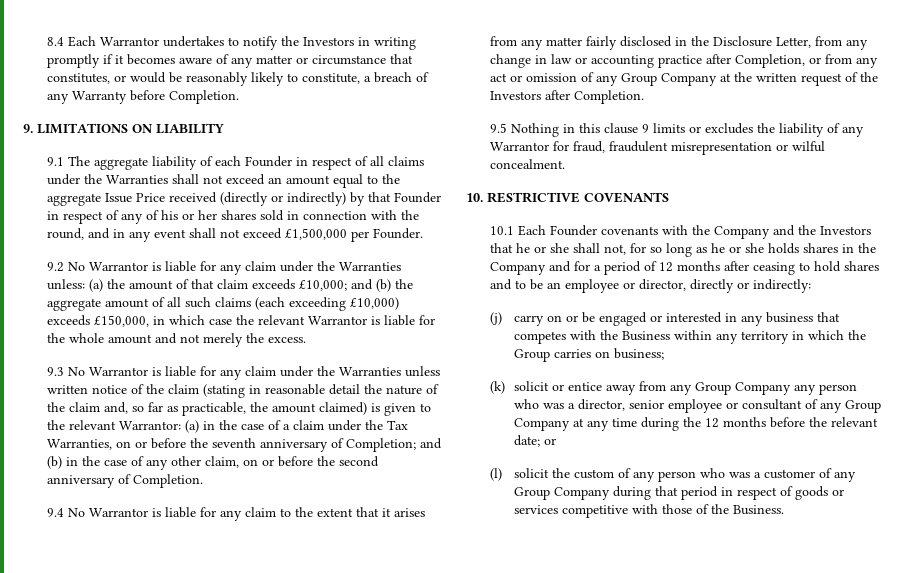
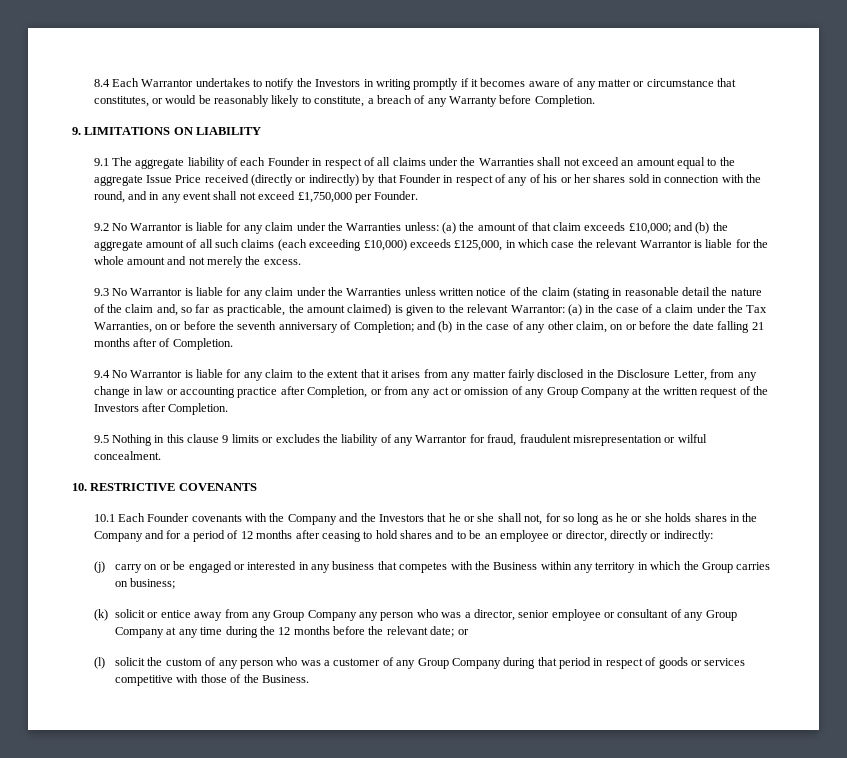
[284,228,347,240] £1,500,000 -> [297,192,352,203] £1,750,000
[93,315,149,327] £150,000, -> [454,240,503,251] £125,000,
[338,456,379,467] [46,475,115,488] second anniversary -> [692,321,764,333] [93,338,157,347] date falling 21 months after

